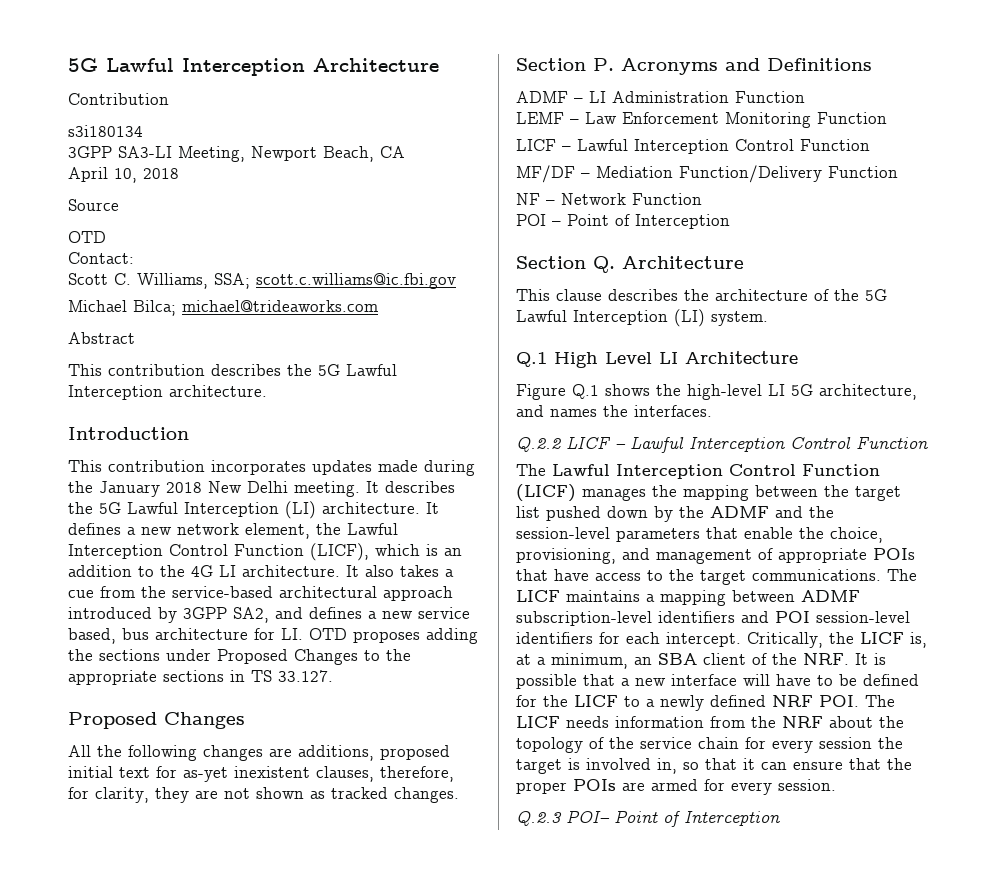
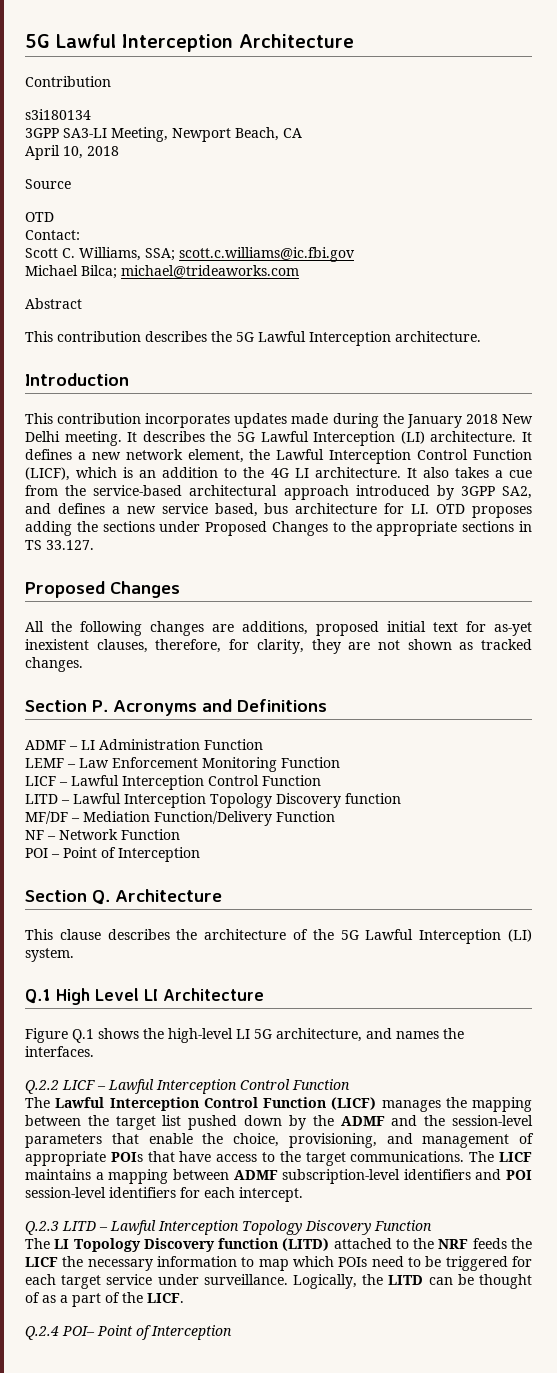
(870, 145) none -> [25,793,401,808] // LITD – Lawful Interception Topology Discovery function
[747,632,927,648] [516,653,886,669] [516,674,919,689] [516,695,895,711] [516,716,904,728] [516,737,903,753] [516,758,912,774] [516,779,836,795] [516,811,562,826] Critically, the LICF is, at a minimum, an SBA client of the NRF. It is possible that a new interface will have to be defined for the LICF to a newly defined NRF POI. The LICF needs information from the NRF about the topology of the service chain for every session the target is involved in, so that it can ensure that the proper POIs are armed for every session. // Q.2.3 -> [25,1220,432,1235] [25,1238,532,1252] [25,1256,532,1271] [25,1274,532,1289] [25,1292,184,1307] [25,1326,59,1340] // Q.2.3 LITD – Lawful Interception Topology Discovery Function // The LI Topology Discovery function (LITD) attached to the NRF feeds the LICF the necessary information to map which POIs need to be triggered for each target service under surveillance. Logically, the LITD can be thought of as a part of the LICF. // Q.2.4

